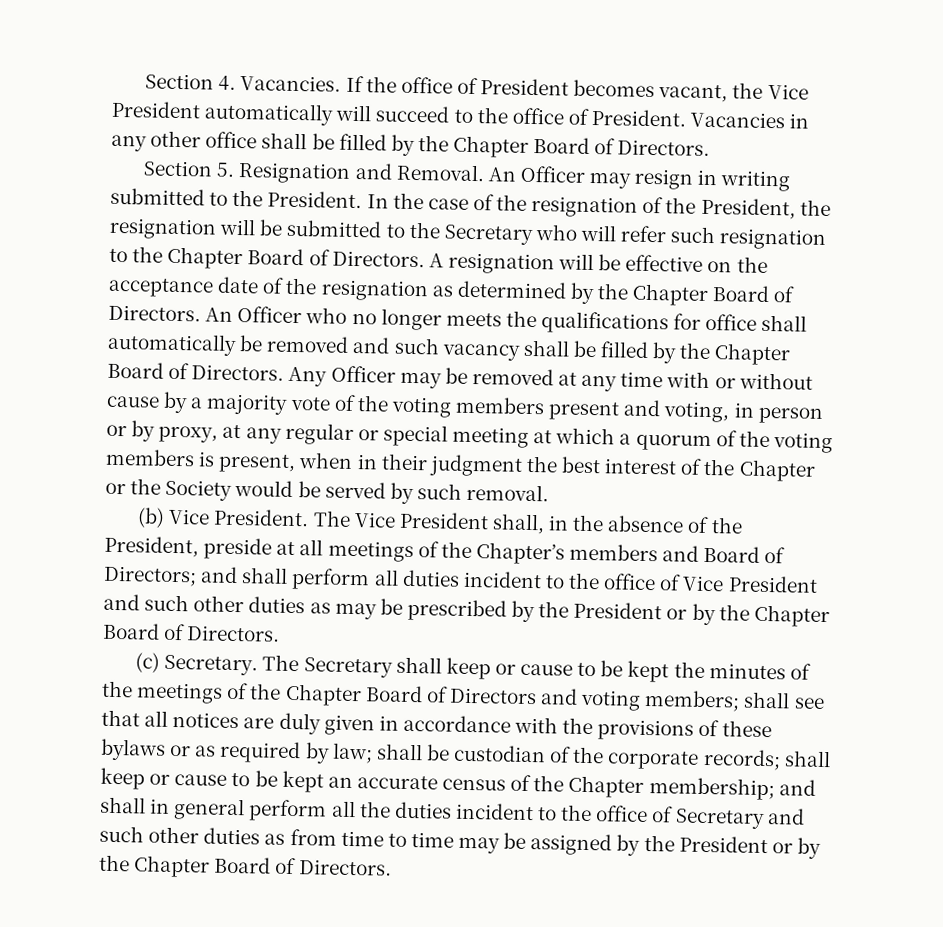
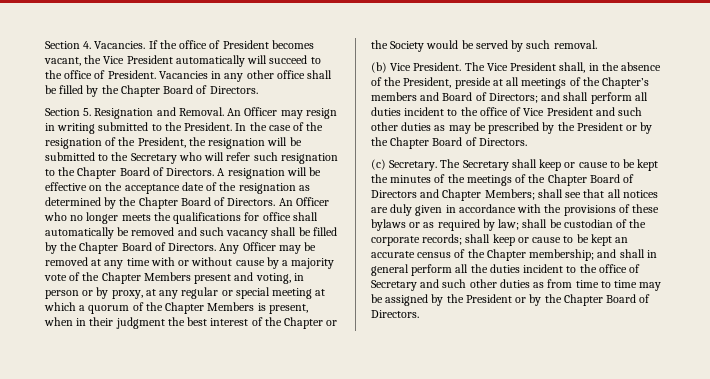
[390,396,546,418] voting members -> [101,272,191,284] Chapter Members
[772,432,833,454] [105,448,195,467] voting members -> [165,302,255,314] Chapter Members
[580,689,741,712] voting members; -> [442,189,535,201] Chapter Members;

